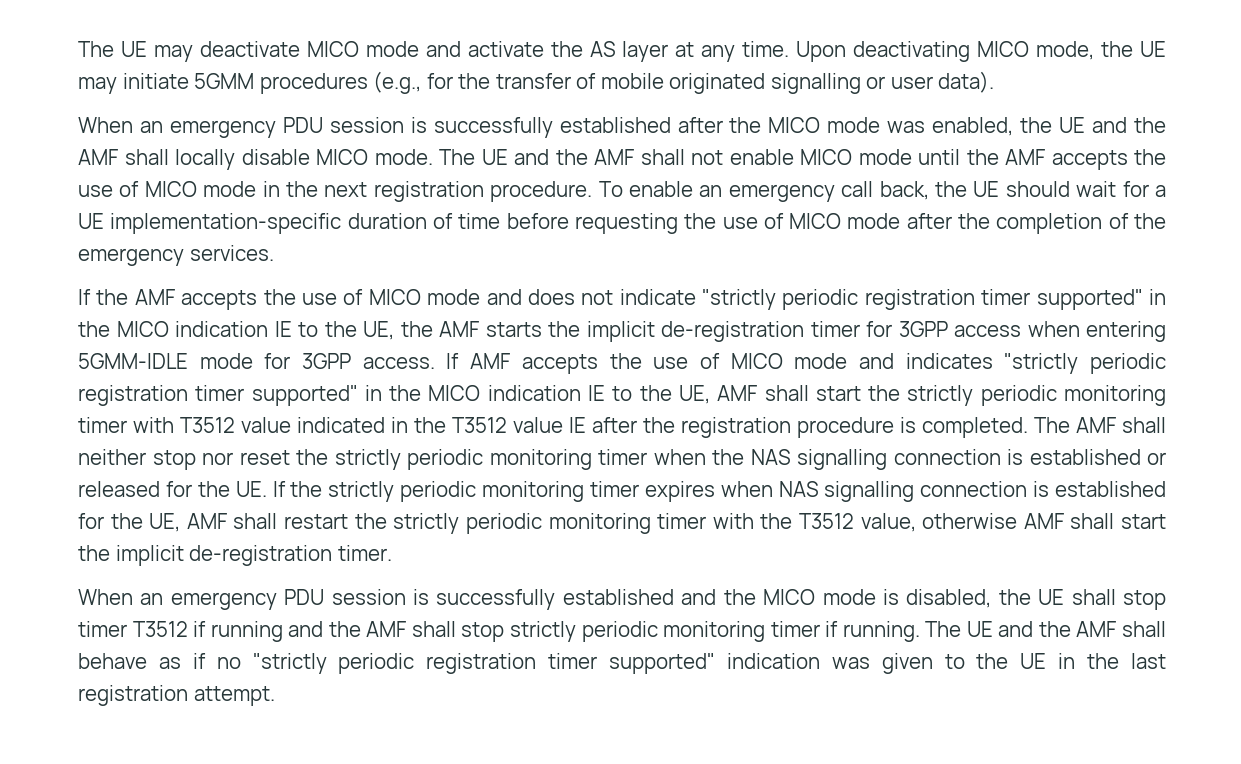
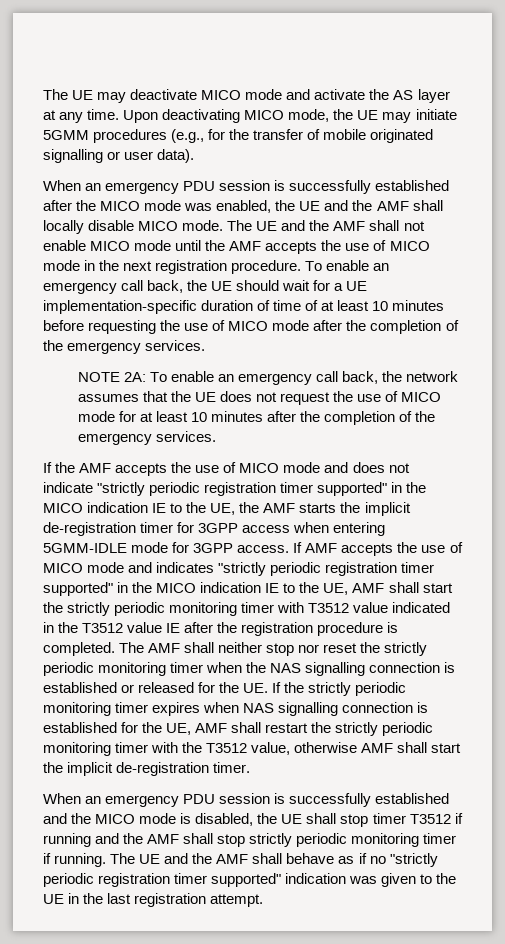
(501, 221) none -> [305,300,445,311] of at least 10 minutes
(274, 253) none -> [77,371,459,385] [77,391,442,405] [77,411,436,425] [77,431,216,445] // NOTE 2A: To enable an emergency call back, the network assumes that the UE does not request the use of MICO mode for at least 10 minutes after the completion of the emergency services.

